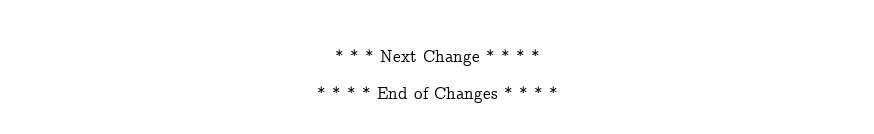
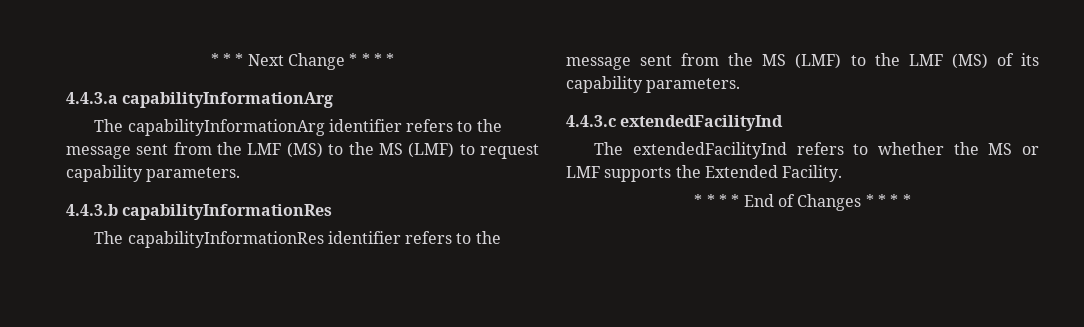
(540, 55) none -> [66,92,334,108] [94,119,502,136] [66,142,540,159] [66,165,241,182] [66,204,333,220] [94,231,501,248] [566,53,1040,70] [566,76,741,93] [566,115,784,131] [594,142,1039,159] [566,165,843,182] // 4.4.3.a capabilityInformationArg // The capabilityInformationArg identifier refers to the message sent from the LMF (MS) to the MS (LMF) to request capability parameters. // 4.4.3.b capabilityInformationRes // The capabilityInformationRes identifier refers to the message sent from the MS (LMF) to the LMF (MS) of its capability parameters. // 4.4.3.c extendedFacilityInd // The extendedFacilityInd refers to whether the MS or LMF supports the Extended Facility.

